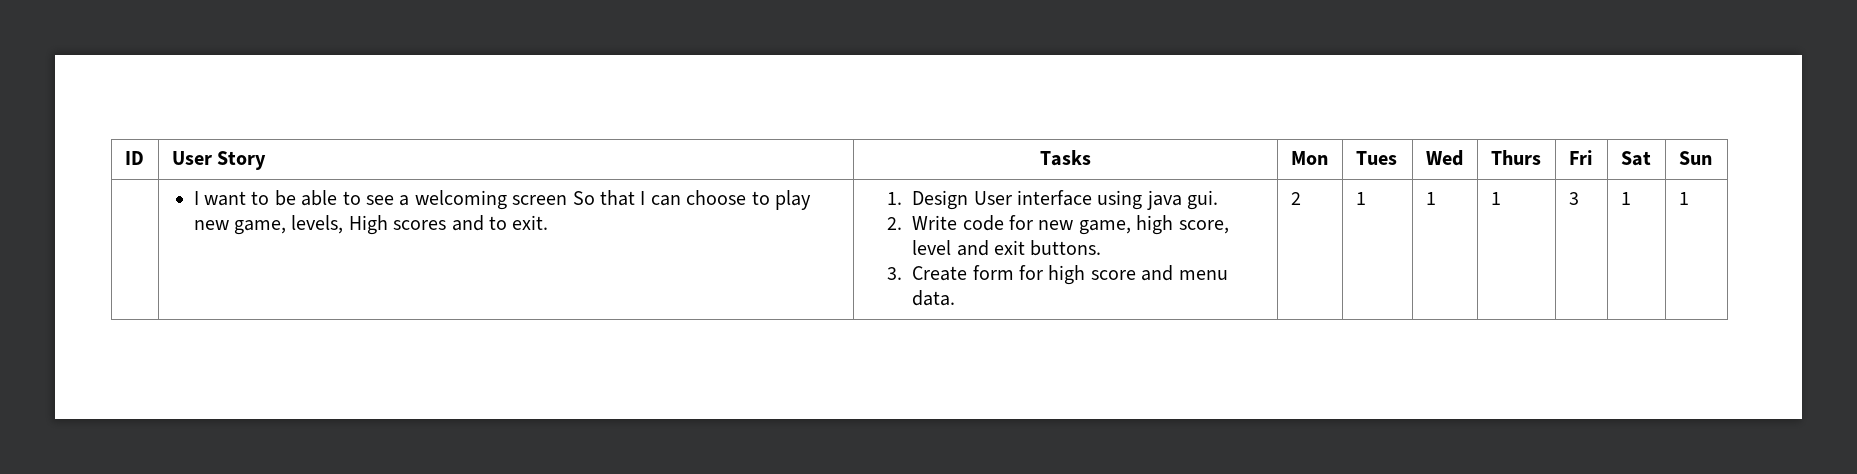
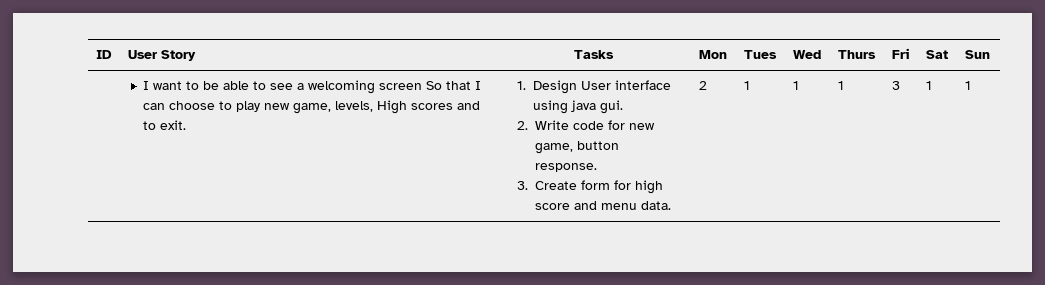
[1136,215,1229,235] [912,240,1102,256] high score, level and exit buttons. -> [577,141,620,150] [535,163,598,172] button response.

